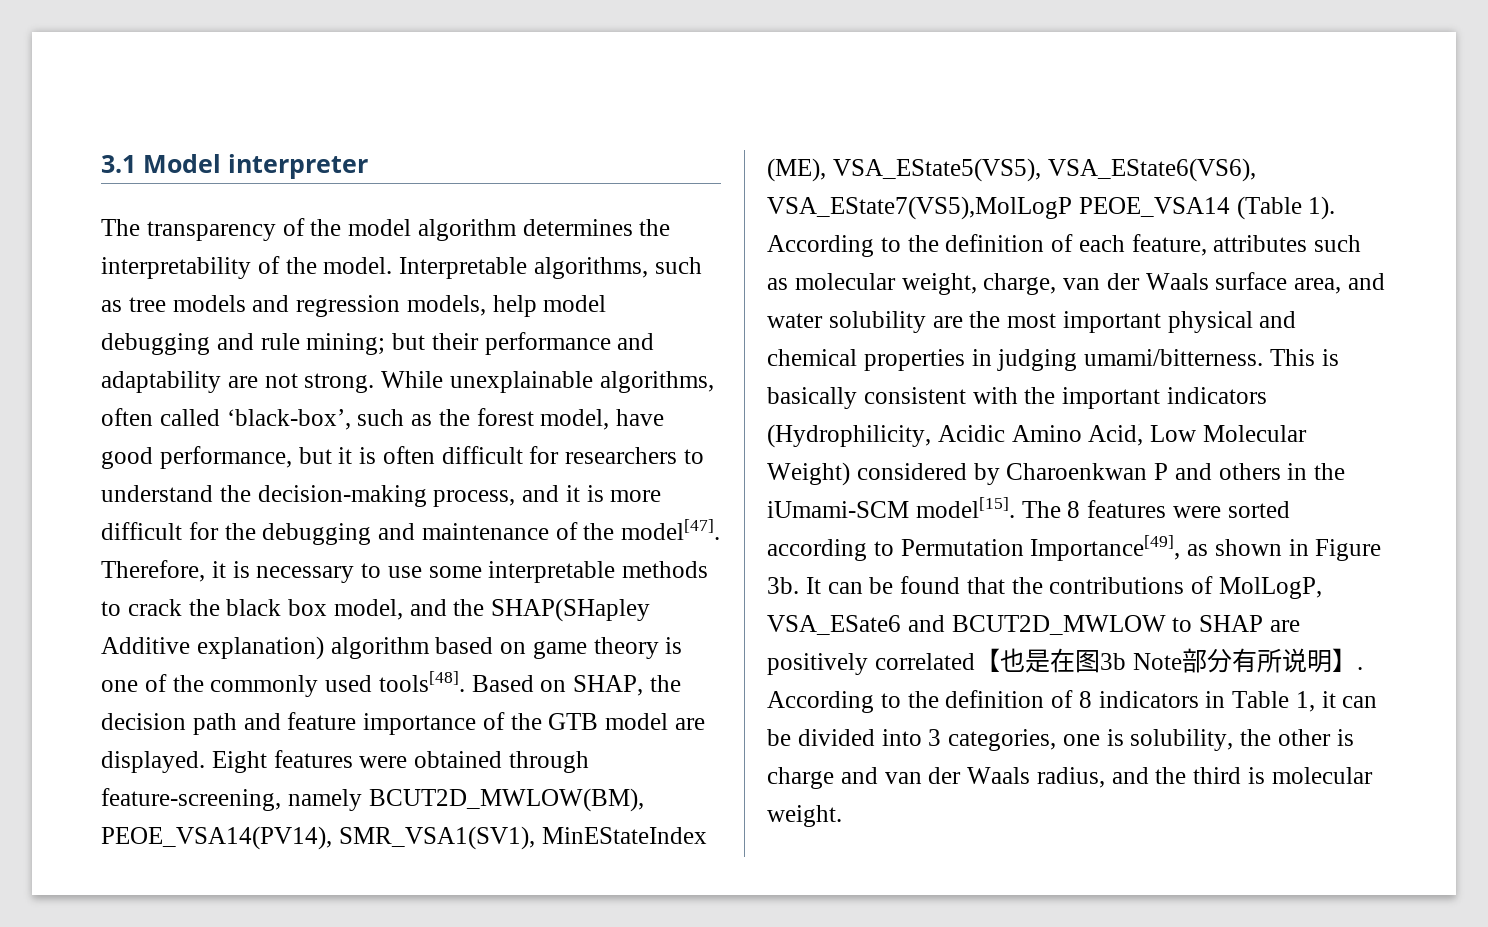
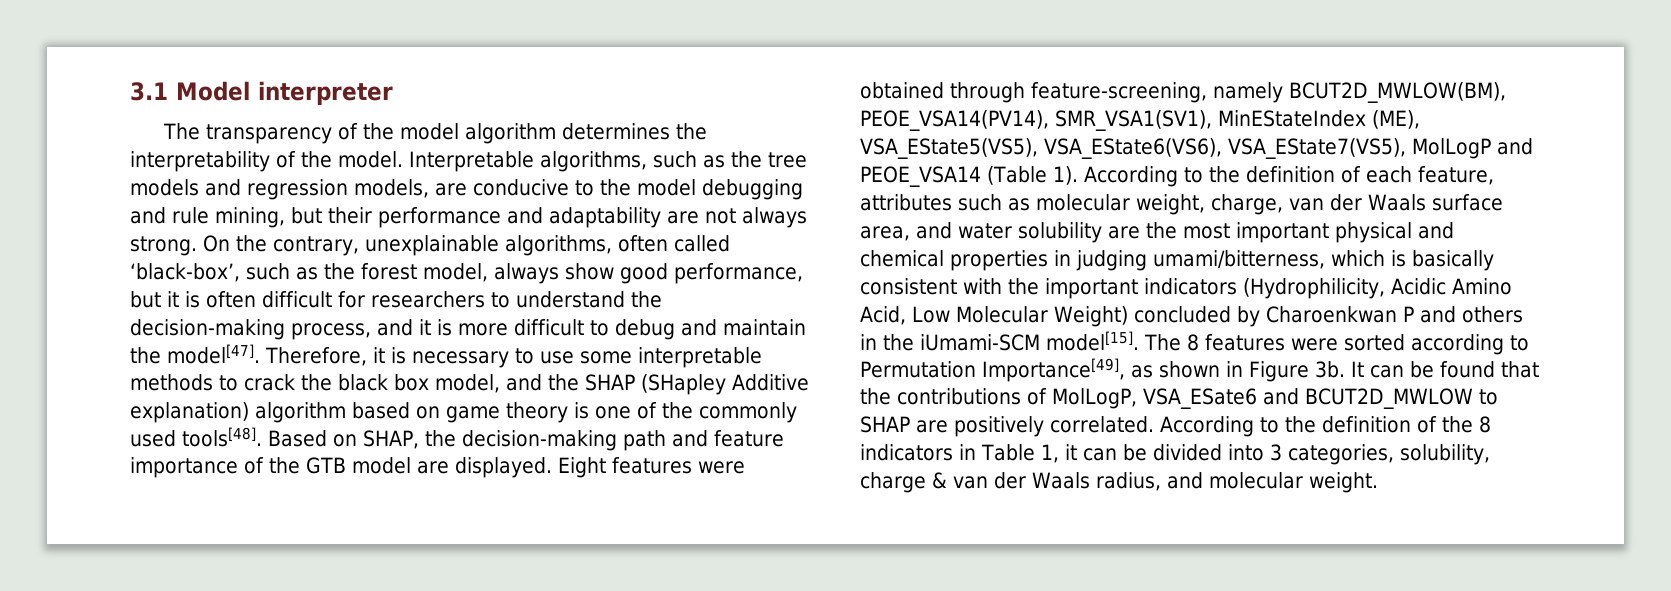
(122, 306) none -> [731,151,762,168] the
[492,295,537,317] help -> [435,179,631,196] are conducive to the
[306,333,386,355] mining; -> [215,207,285,228] mining,
[304,371,443,393] strong. While -> [742,207,807,228] [130,235,359,256] always strong. On the contrary,
[616,409,664,426] have -> [493,263,614,284] always show
[188,522,578,545] for the debugging and maintenance of -> [590,319,806,340] to debug and maintain
[491,598,650,622] SHAP(SHapley -> [584,374,726,395] SHAP (SHapley
[101,713,186,730] decision -> [462,430,617,451] decision-making
[767,196,1072,220] VSA_EState7(VS5),MolLogP -> [1228,138,1533,159] VSA_EState7(VS5), MolLogP and
[1084,349,1315,366] umami/bitterness. This -> [1153,250,1385,269] umami/bitterness, which
[856,463,967,480] considered -> [1133,306,1231,323] concluded
[874,648,1363,673] [767,690,1073,713] correlated【也是在图3b Note部分有所说明】. According to the definition of -> [1050,416,1473,437] correlated. According to the definition of the
[1062,729,1354,751] [767,767,878,789] one is solubility, the other is charge and -> [1399,444,1490,465] [860,472,947,493] solubility, charge &
[1155,767,1265,784] the third is -> (1203, 480) none

